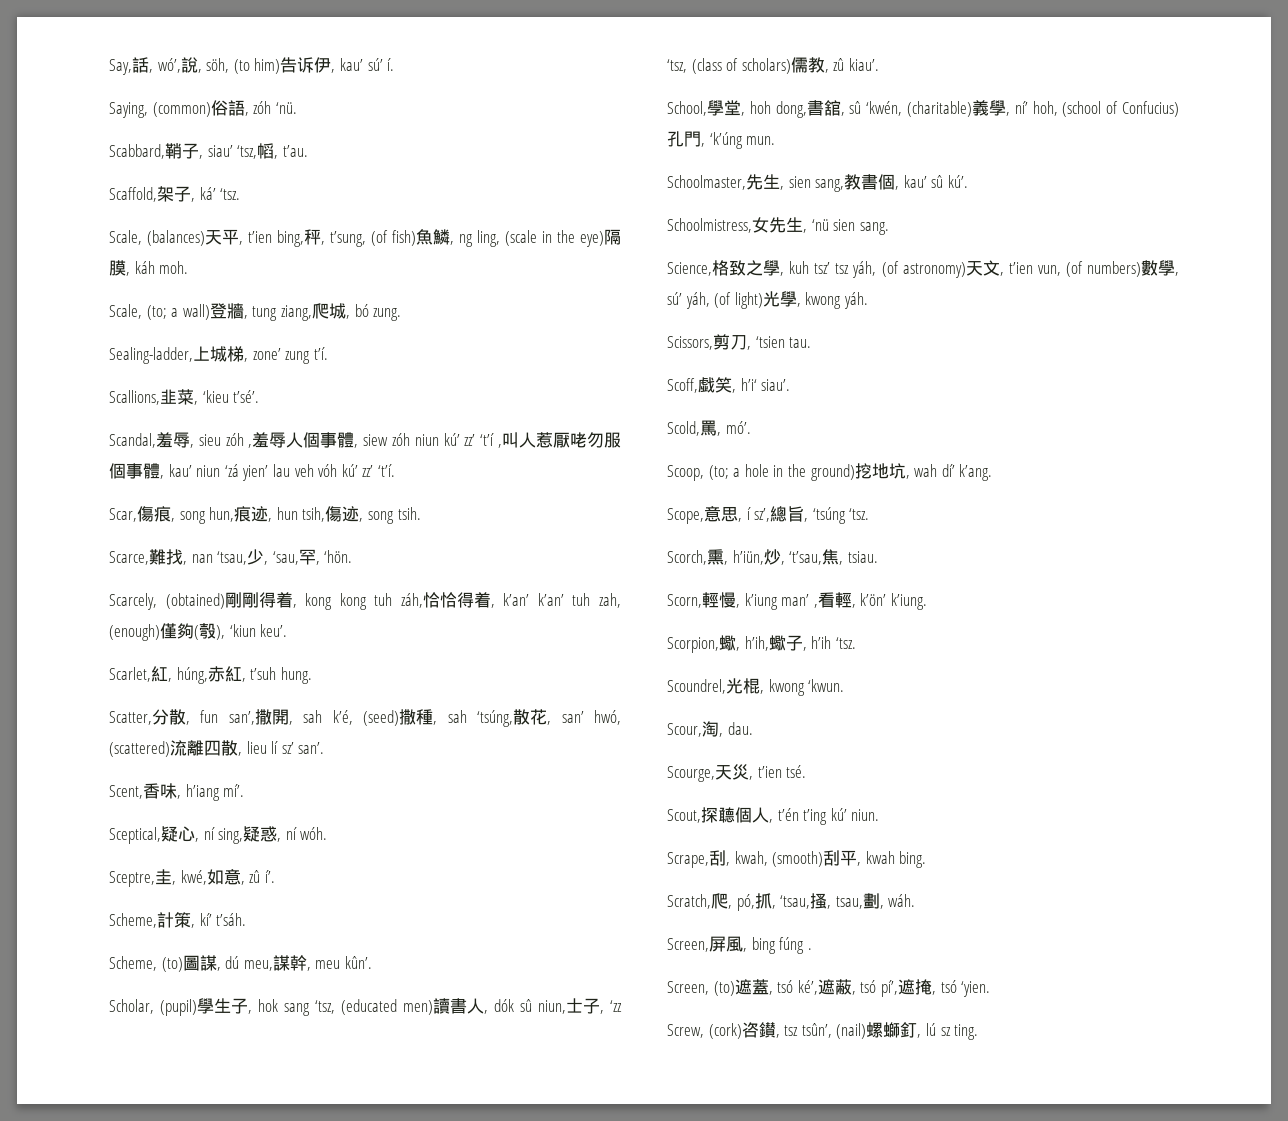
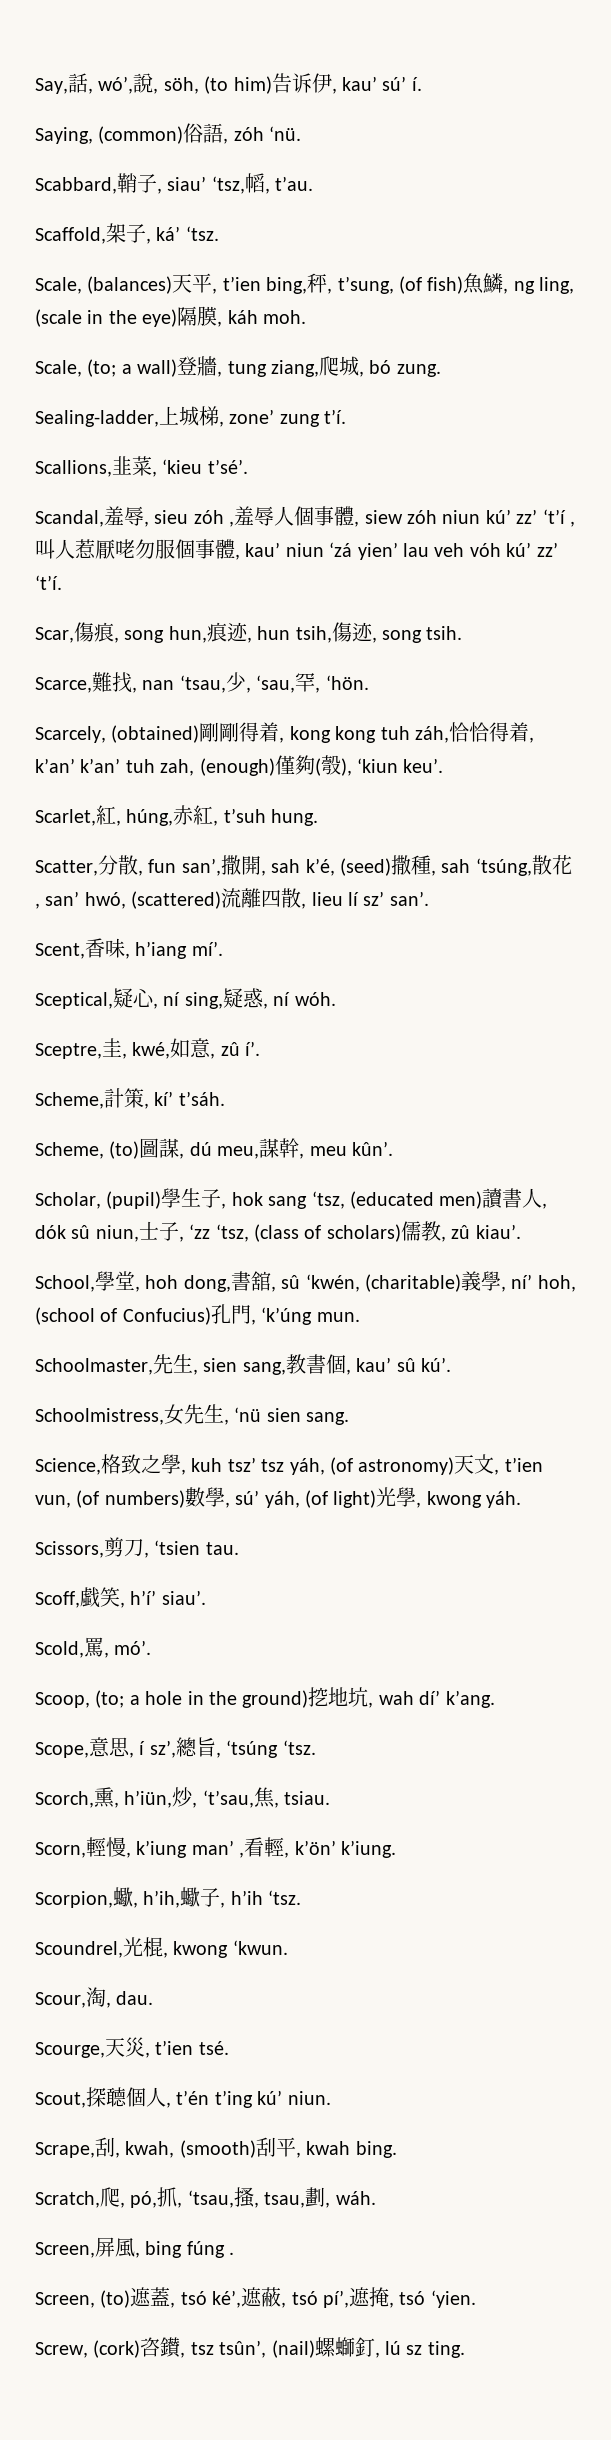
[740,378,757,391] h’i‘ -> [130,1590,157,1605] h’í’

